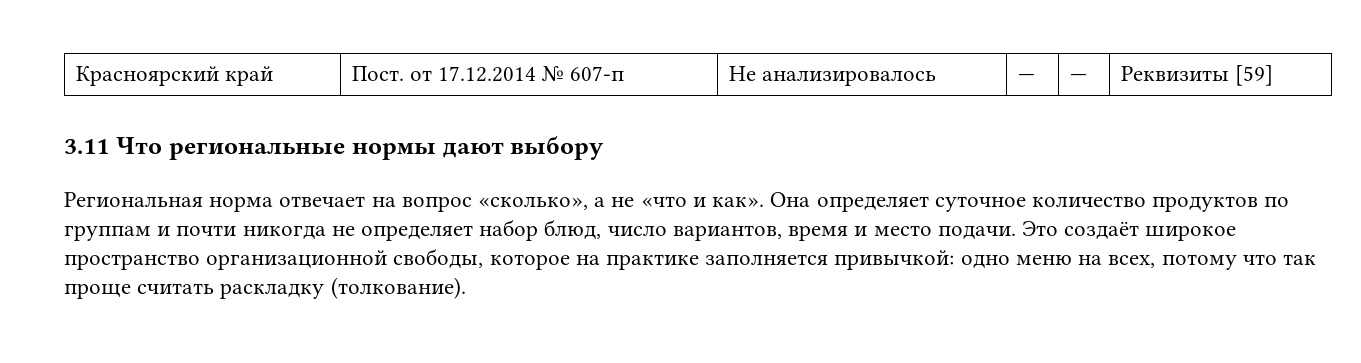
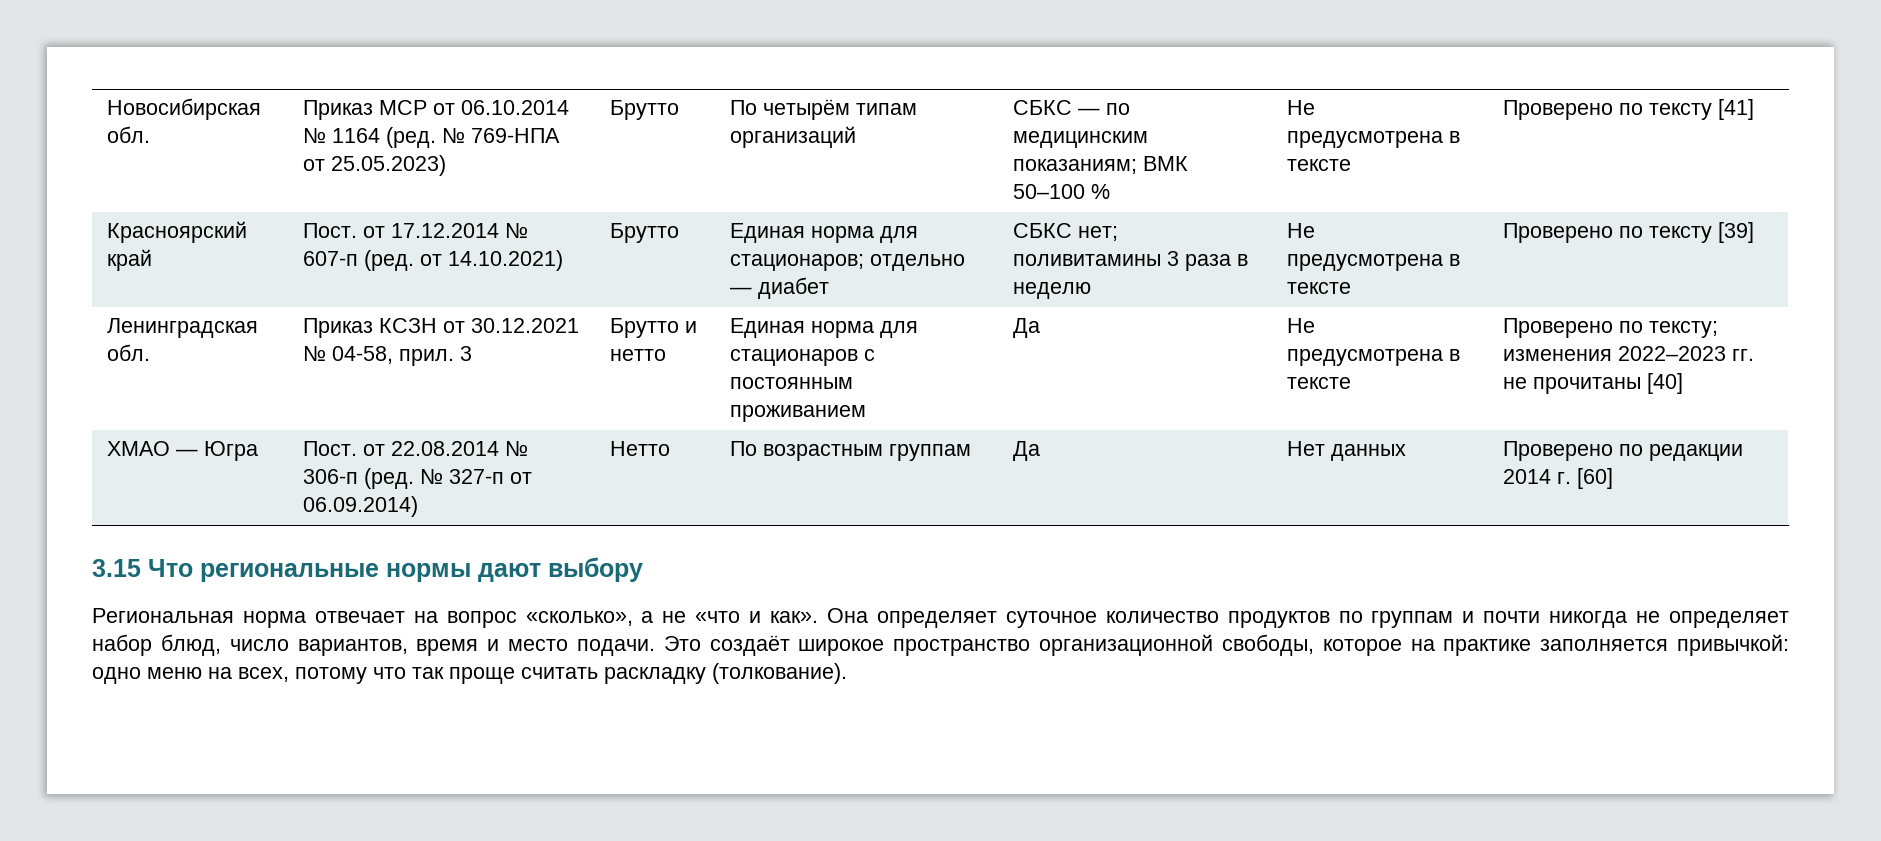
(75, 76) none -> [106,98,261,120] [106,126,150,143] [302,100,569,120] [302,127,560,148] [302,155,446,176] [609,100,679,120] [729,99,917,120] [729,126,856,148] [1012,100,1130,115] [1012,131,1148,148] [1012,156,1188,174] [1012,184,1110,199] [1286,100,1315,115] [1286,131,1460,148] [1286,159,1351,171] [1502,99,1754,120] Новосибирская обл. | Приказ МСР от 06.10.2014 № 1164 (ред. № 769-НПА от 25.05.2023) | Брутто | По четырём типам организаций | СБКС — по медицинским показаниям; ВМК 50–100 % | Не предусмотрена в тексте | Проверено по тексту [41] //
[728,66,937,86] [1017,74,1035,81] [1069,74,1087,81] [1120,65,1274,86] [64,139,109,154] | Не анализировалось | — | — | Реквизиты [59] // 3.11 -> [363,250,563,271] [609,223,679,243] [729,223,918,243] [729,254,965,271] [729,277,829,299] [1012,223,1118,241] [1012,251,1248,271] [1012,282,1091,299] [1286,223,1315,238] [1286,254,1460,271] [1286,282,1351,294] [1502,222,1754,243] [106,318,258,338] [106,344,150,361] [302,318,579,338] [302,346,472,366] [609,318,697,338] [609,349,666,361] [729,318,918,338] [729,349,875,366] [729,377,853,389] [729,405,866,422] [1012,318,1040,338] [1286,318,1315,333] [1286,349,1460,366] [1286,377,1351,389] [1502,318,1718,338] [1502,346,1754,361] [1502,373,1683,394] [106,441,258,461] [302,441,528,456] [302,468,532,489] [302,496,418,517] [609,441,670,456] [729,441,971,461] [1012,441,1040,461] [1286,441,1406,461] [1502,441,1743,461] [1502,468,1613,489] [92,559,141,577] (ред. от 14.10.2021) | Брутто | Единая норма для стационаров; отдельно — диабет | СБКС нет; поливитамины 3 раза в неделю | Не предусмотрена в тексте | Проверено по тексту [39] // Ленинградская обл. | Приказ КСЗН от 30.12.2021 № 04-58, прил. 3 | Брутто и нетто | Единая норма для стационаров с постоянным проживанием | Да | Не предусмотрена в тексте | Проверено по тексту; изменения 2022–2023 гг. не прочитаны [40] // ХМАО — Югра | Пост. от 22.08.2014 № 306-п (ред. № 327-п от 06.09.2014) | Нетто | По возрастным группам | Да | Нет данных | Проверено по редакции 2014 г. [60] // 3.15

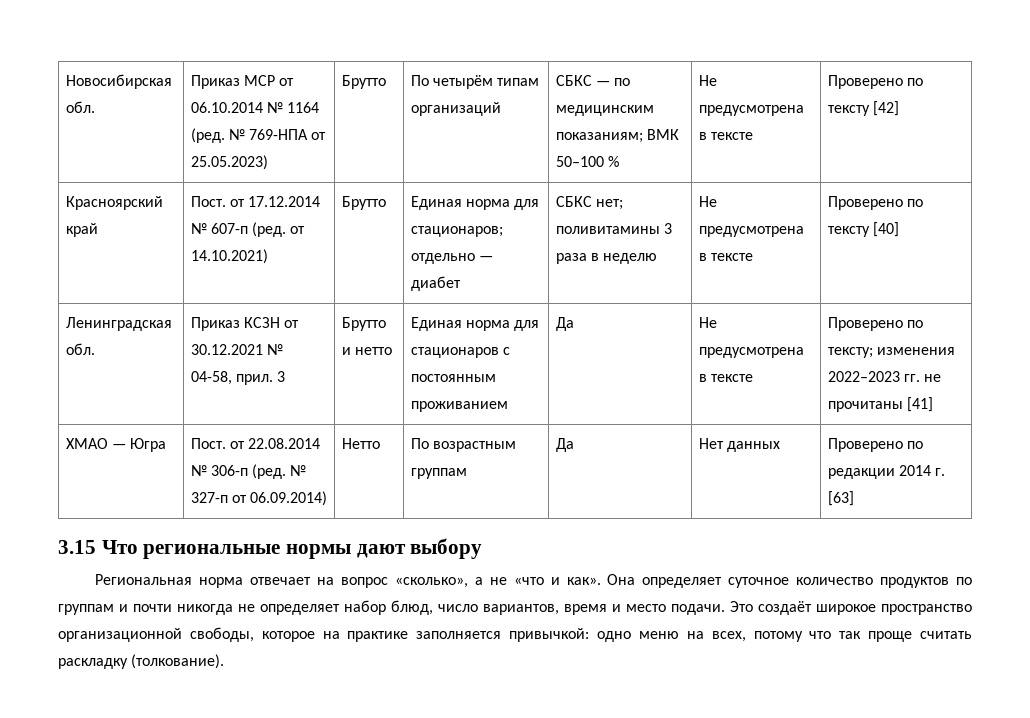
[1717,99,1754,120] [41] -> [872,101,899,116] [42]
[1717,222,1754,243] [39] -> [872,222,899,237] [40]
[1646,373,1683,394] [40] -> [906,397,933,412] [41]
[1576,468,1613,489] [60] -> [827,491,854,506] [63]

